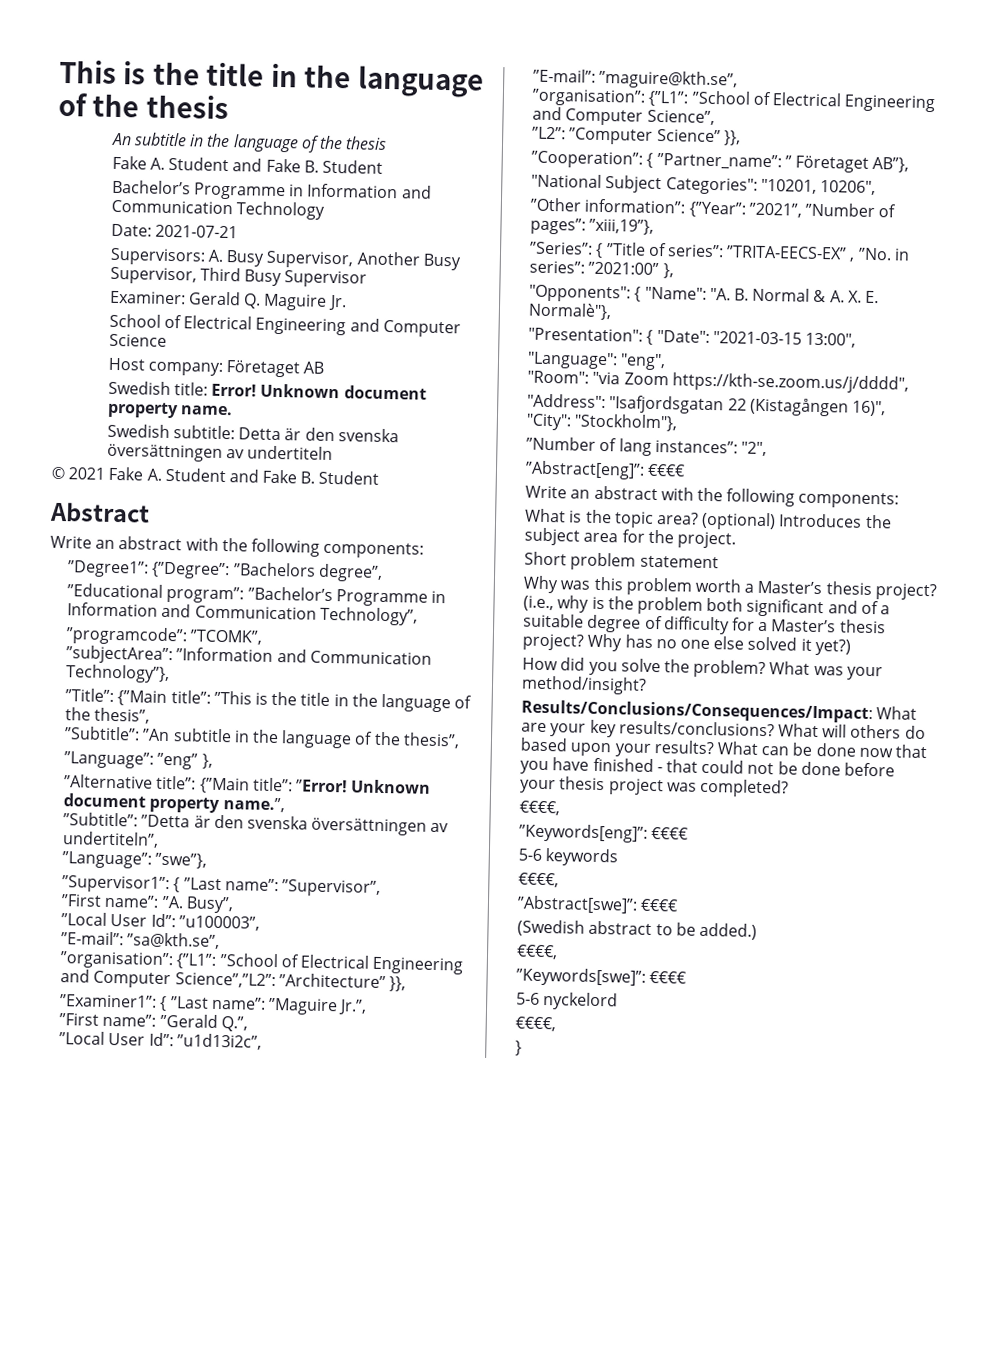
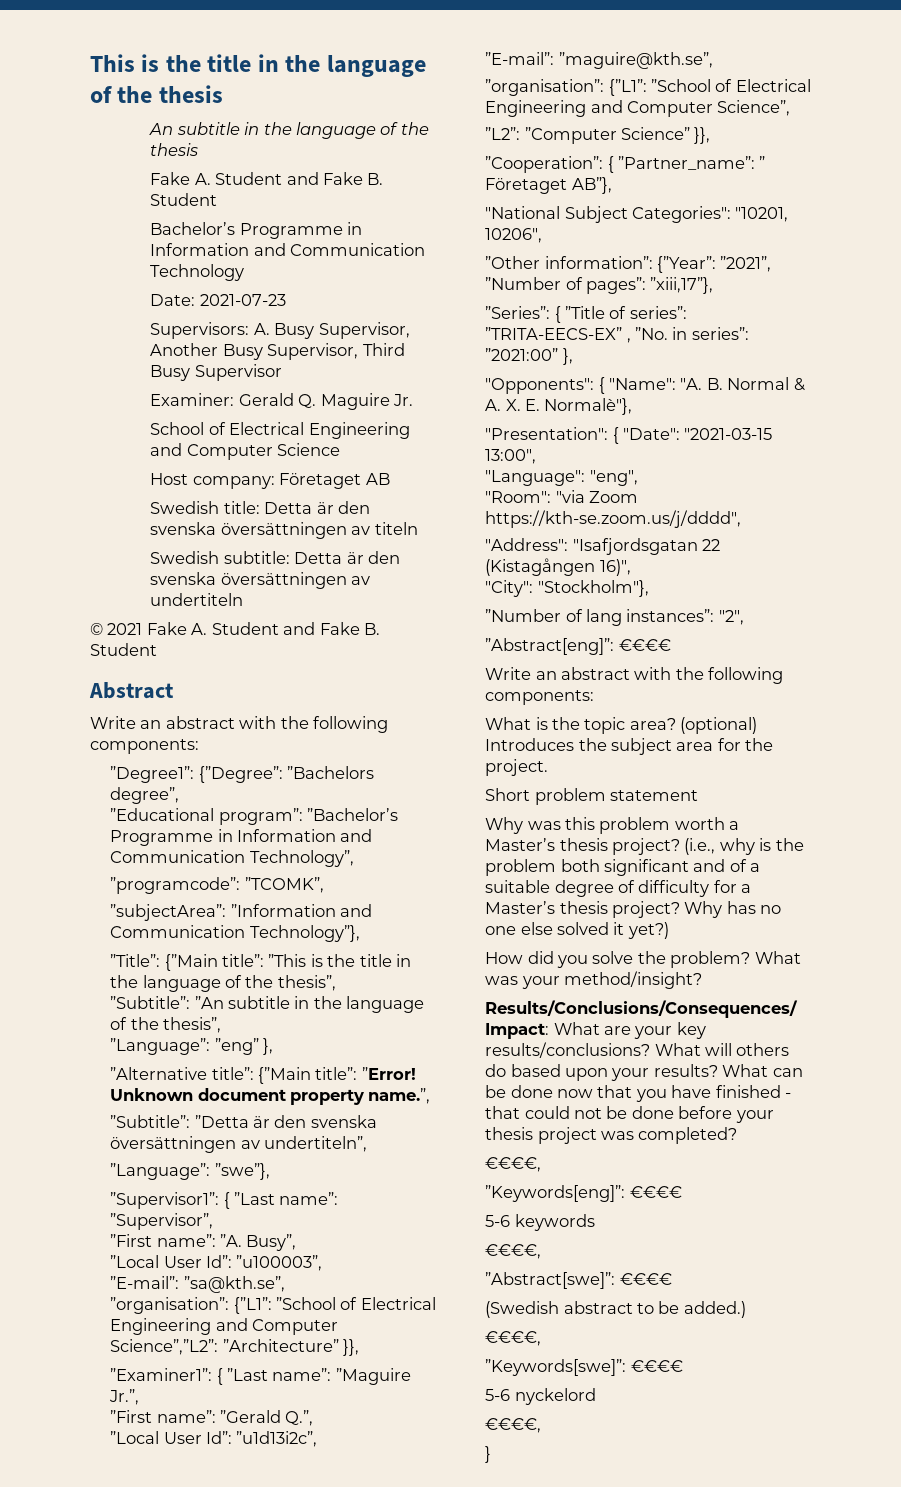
[154,224,238,239] 2021-07-21 -> [199,294,286,306] 2021-07-23
[211,383,427,400] [106,401,233,419] Error! Unknown document property name. -> [264,501,370,514] [150,522,418,539] Detta är den svenska översättningen av titeln
[589,218,655,235] ”xiii,19”}, -> [650,277,714,294] ”xiii,17”},

